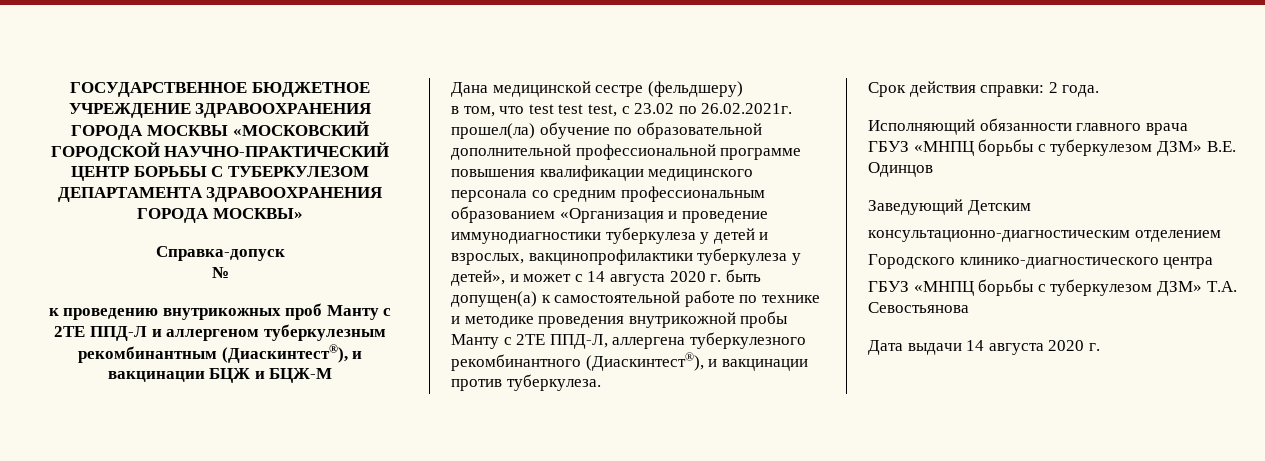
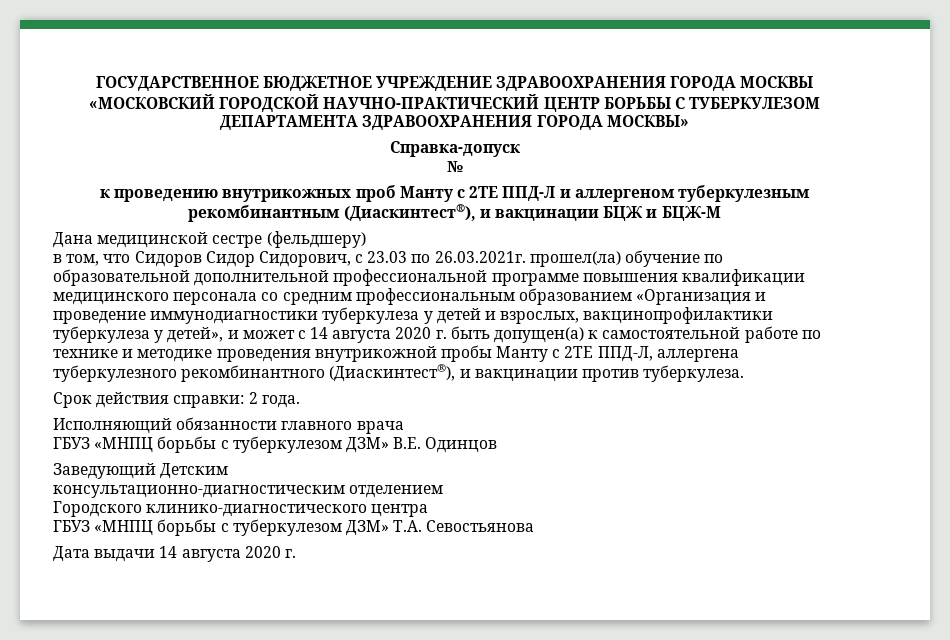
[528,103,793,117] test test test, с 23.02 по 26.02.2021г. -> [134,251,526,267] Сидоров Сидор Сидорович, с 23.03 по 26.03.2021г.

